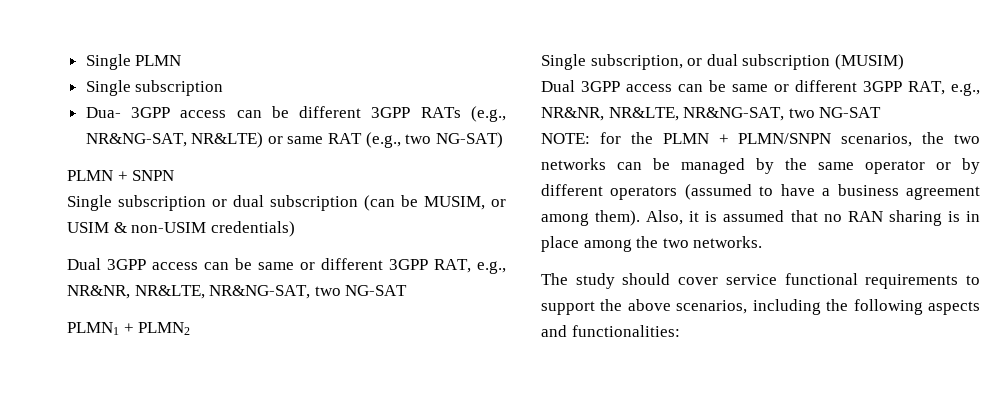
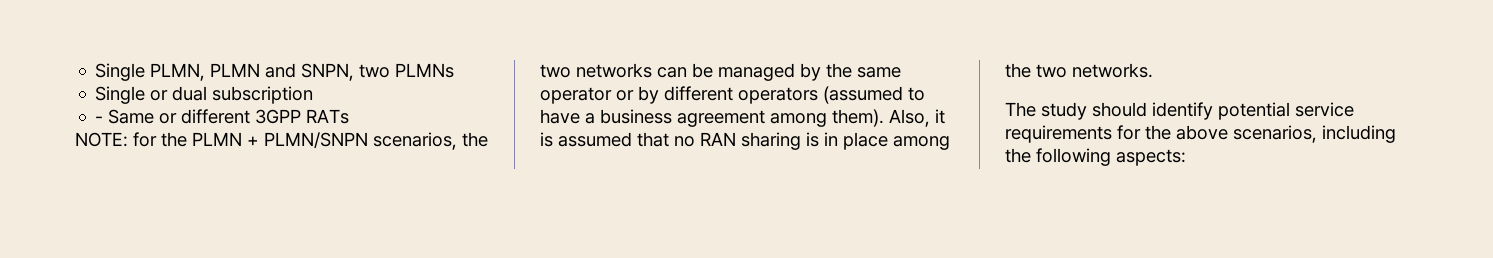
[85,54,182,70] [85,80,131,96] Single PLMN // Single -> [95,63,455,81] [95,86,208,104] Single PLMN, PLMN and SNPN, two PLMNs // Single or dual
[85,106,506,122] [85,132,503,148] [67,170,175,181] [67,195,506,211] [67,221,295,237] [67,258,506,274] [67,285,408,299] [67,322,191,335] [541,54,904,70] [541,80,980,96] [541,107,882,121] Dua- 3GPP access can be different 3GPP RATs (e.g., NR&NG-SAT, NR&LTE) or same RAT (e.g., two NG-SAT) // PLMN + SNPN // Single subscription or dual subscription (can be MUSIM, or USIM & non-USIM credentials) // Dual 3GPP access can be same or different 3GPP RAT, e.g., NR&NR, NR&LTE, NR&NG-SAT, two NG-SAT // PLMN1 + PLMN2 // Single subscription, or dual subscription (MUSIM) // Dual 3GPP access can be same or different 3GPP RAT, e.g., NR&NR, NR&LTE, NR&NG-SAT, two NG-SAT -> [95,109,350,124] - Same or different 3GPP RATs
[678,273,980,289] [541,301,595,315] cover service functional requirements to support -> [1152,102,1354,120] [1005,125,1141,143] identify potential service requirements for
[928,301,980,315] [541,325,680,337] aspects and functionalities: -> [1116,149,1186,166] aspects:

